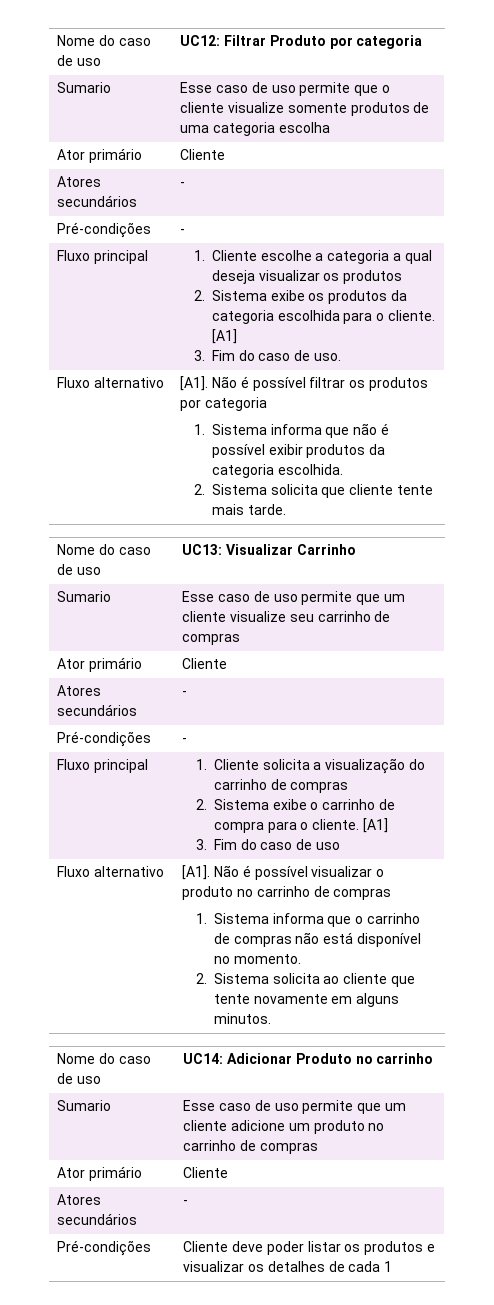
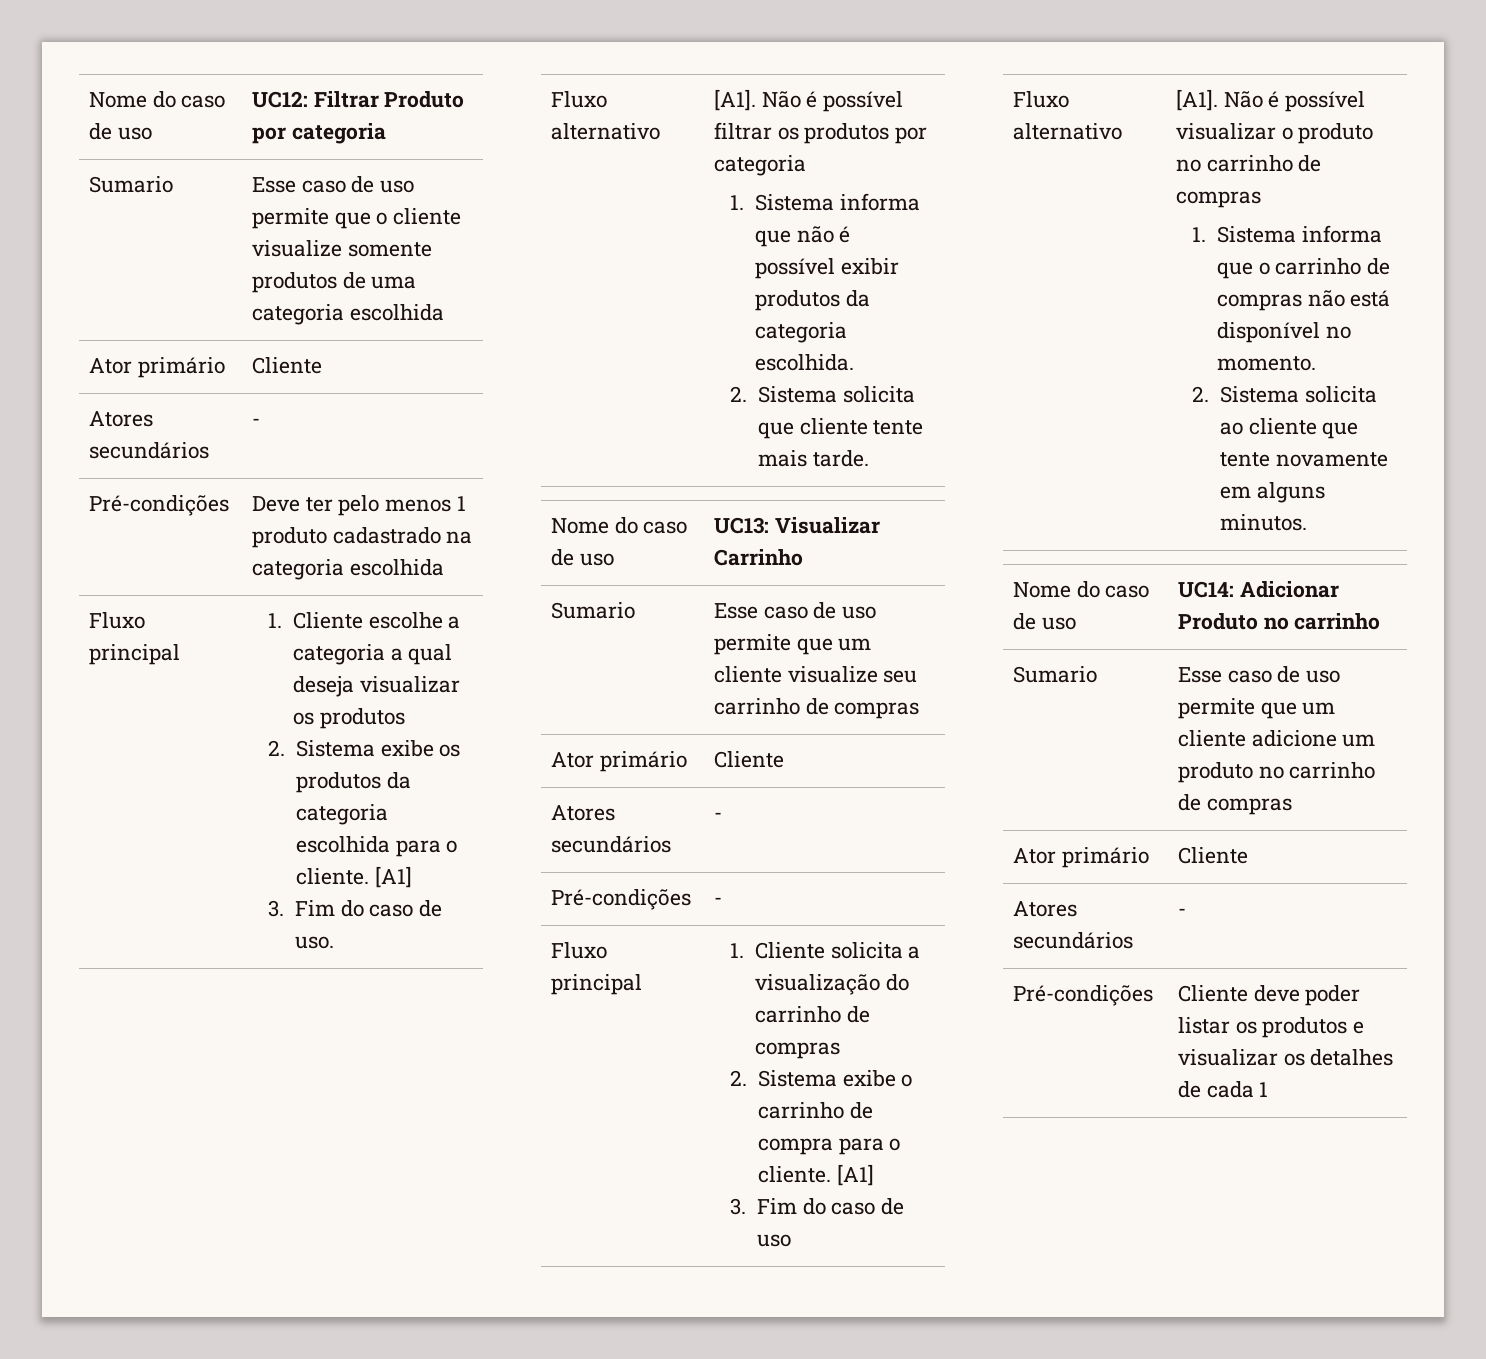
[278,122,330,133] [57,148,142,163] [180,149,226,160] [57,176,102,187] [57,195,138,207] [180,182,186,187] [57,222,152,238] [180,229,186,234] escolha // Ator primário | Cliente // Atores secundários | - // Pré-condições | - -> [349,304,444,321] [88,357,225,378] [251,357,322,374] [88,411,153,427] [88,442,209,459] [251,418,260,426] [88,495,229,516] [251,495,466,516] [251,527,473,548] [251,559,444,580] escolhida // Ator primário | Cliente // Atores secundários | - // Pré-condições | Deve ter pelo menos 1 produto cadastrado na categoria escolhida

